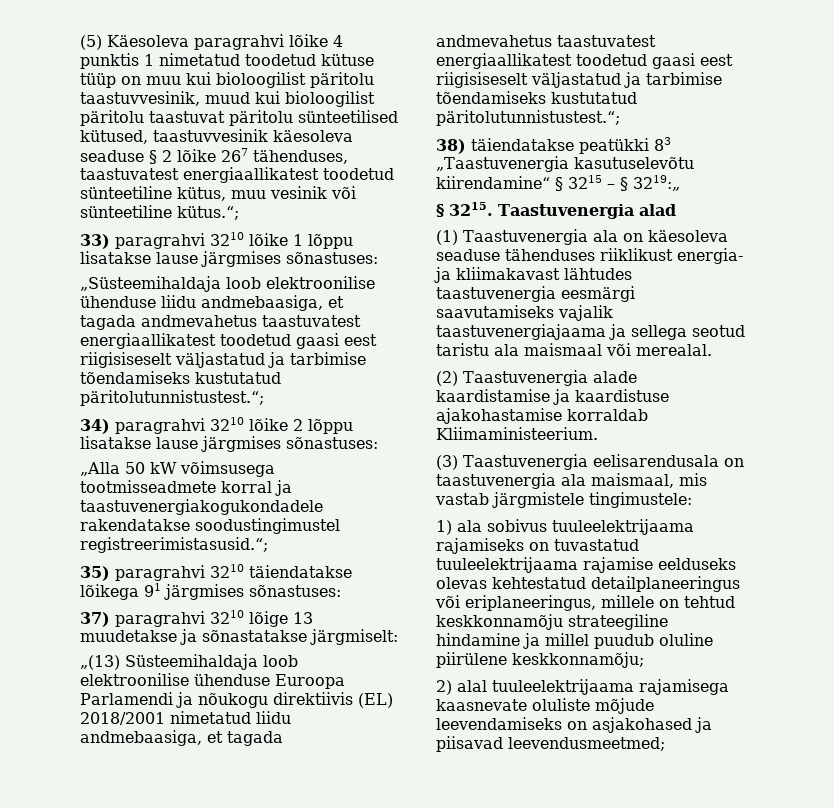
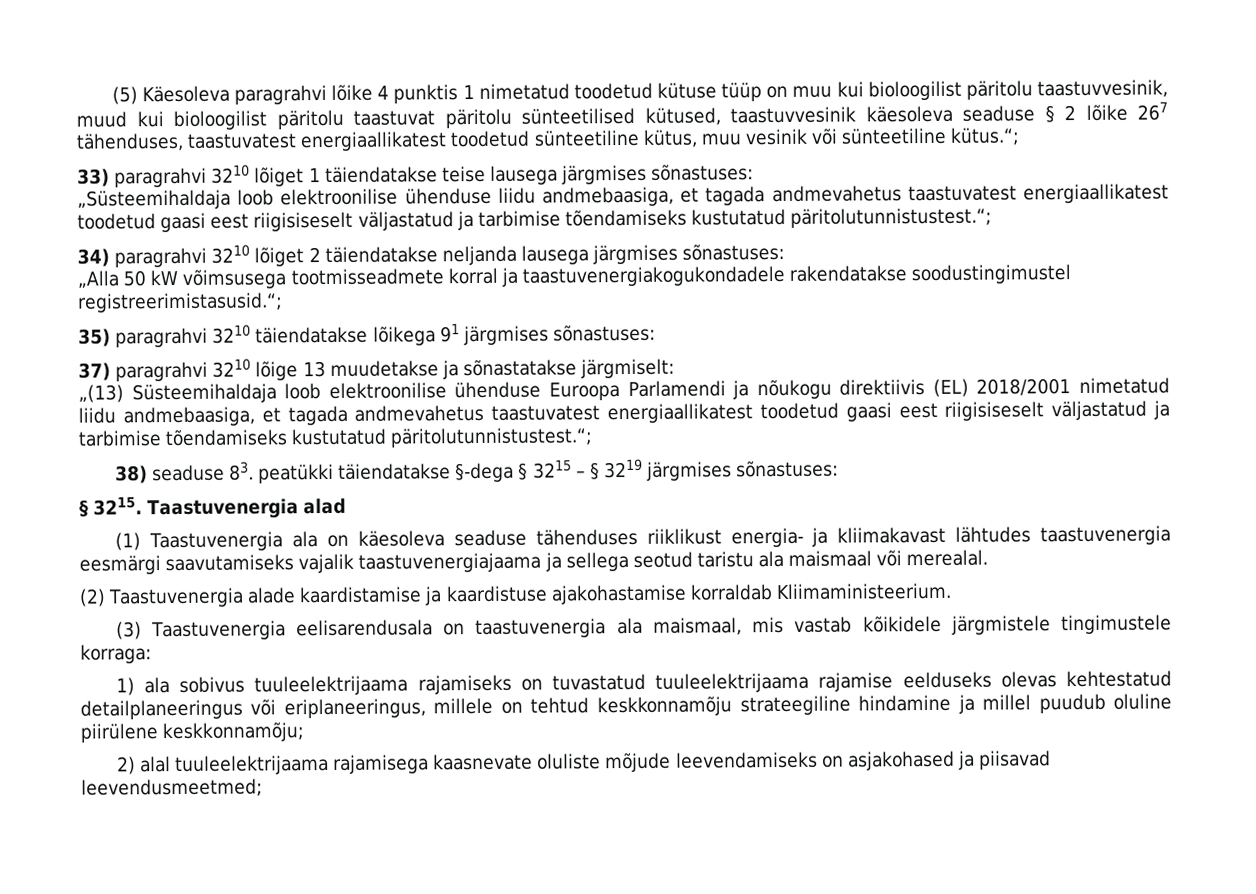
[249,233,353,249] [80,251,198,264] lõike 1 lõppu lisatakse lause -> [254,165,558,187] lõiget 1 täiendatakse teise lausega
[249,418,353,434] [80,436,198,449] lõike 2 lõppu lisatakse lause -> [254,245,589,267] lõiget 2 täiendatakse neljanda lausega
[471,137,671,154] [436,156,694,172] [436,176,550,189] täiendatakse peatükki 83 „Taastuvenergia kasutuselevõtu kiirendamine“ -> [151,461,515,484] seaduse 83. peatükki täiendatakse §-dega
[633,175,680,191] 3219:„ -> [603,458,840,481] 3219 järgmises sõnastuses:
[492,492,692,508] järgmistele tingimustele: -> [862,614,1172,635] [80,644,152,664] kõikidele järgmistele tingimustele korraga:

